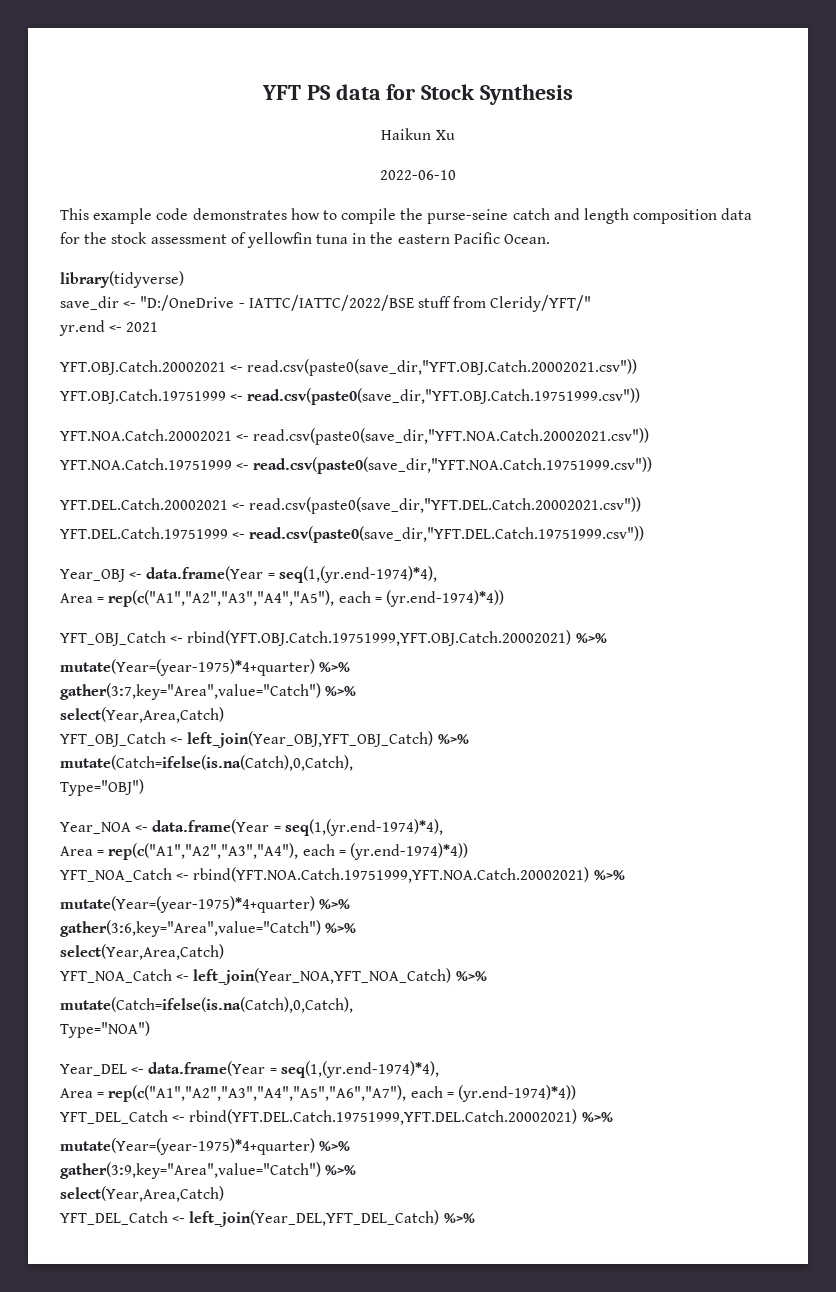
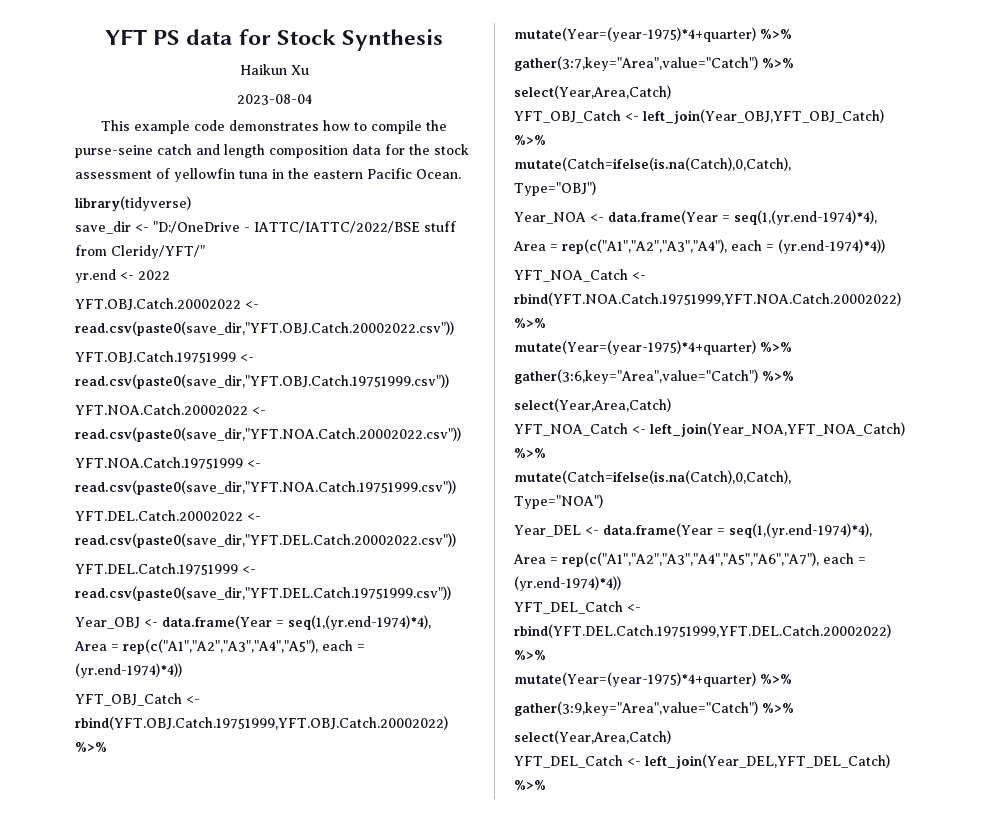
[380,170,456,180] 2022-06-10 -> [236,94,312,105] 2023-08-04
[126,322,159,332] [60,359,638,376] 2021 // YFT.OBJ.Catch.20002021 <- read.csv(paste0(save_dir,"YFT.OBJ.Catch.20002021.csv")) -> [138,270,170,280] [75,298,259,311] [75,321,454,336] 2022 // YFT.OBJ.Catch.20002022 <- read.csv(paste0(save_dir,"YFT.OBJ.Catch.20002022.csv"))
[60,428,650,445] YFT.NOA.Catch.20002021 <- read.csv(paste0(save_dir,"YFT.NOA.Catch.20002021.csv")) -> [75,404,266,415] [75,427,461,442] YFT.NOA.Catch.20002022 <- read.csv(paste0(save_dir,"YFT.NOA.Catch.20002022.csv"))
[60,497,642,514] YFT.DEL.Catch.20002021 <- read.csv(paste0(save_dir,"YFT.DEL.Catch.20002021.csv")) -> [75,510,261,521] [75,533,456,548] YFT.DEL.Catch.20002022 <- read.csv(paste0(save_dir,"YFT.DEL.Catch.20002022.csv"))
[187,630,572,646] rbind(YFT.OBJ.Catch.19751999,YFT.OBJ.Catch.20002021) -> [75,716,448,730] rbind(YFT.OBJ.Catch.19751999,YFT.OBJ.Catch.20002022)
[193,867,590,883] rbind(YFT.NOA.Catch.19751999,YFT.NOA.Catch.20002021) -> [514,292,901,306] rbind(YFT.NOA.Catch.19751999,YFT.NOA.Catch.20002022)
[189,1109,578,1125] rbind(YFT.DEL.Catch.19751999,YFT.DEL.Catch.20002021) -> [514,624,891,638] rbind(YFT.DEL.Catch.19751999,YFT.DEL.Catch.20002022)

